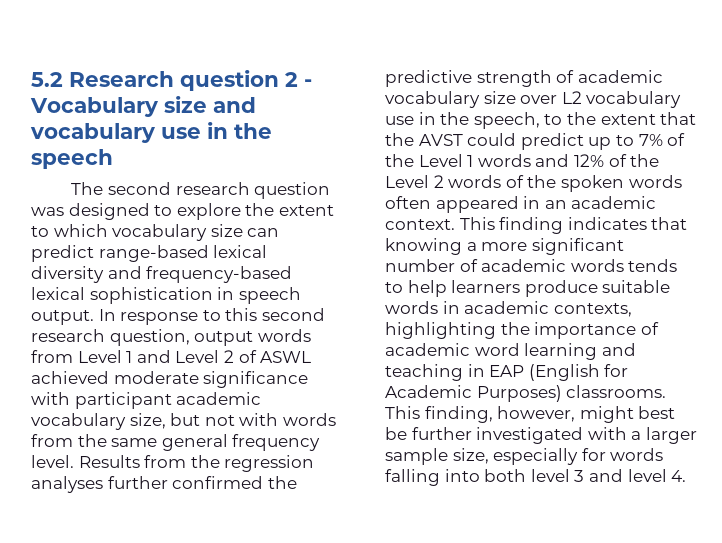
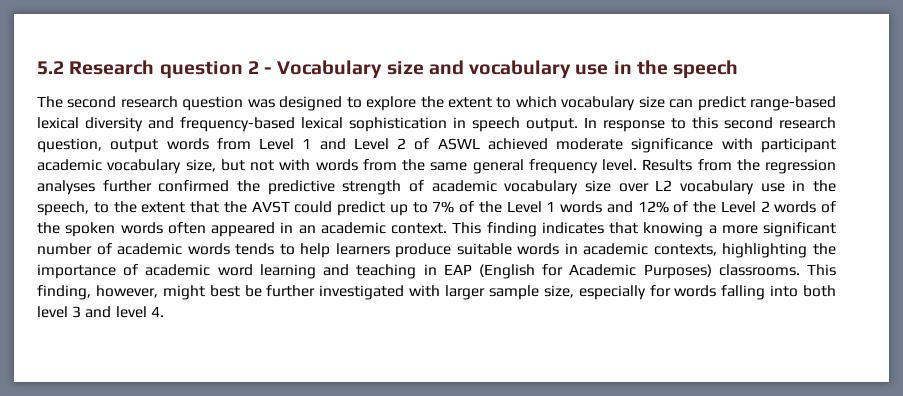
[631,431,642,440] a -> (441, 291) none

